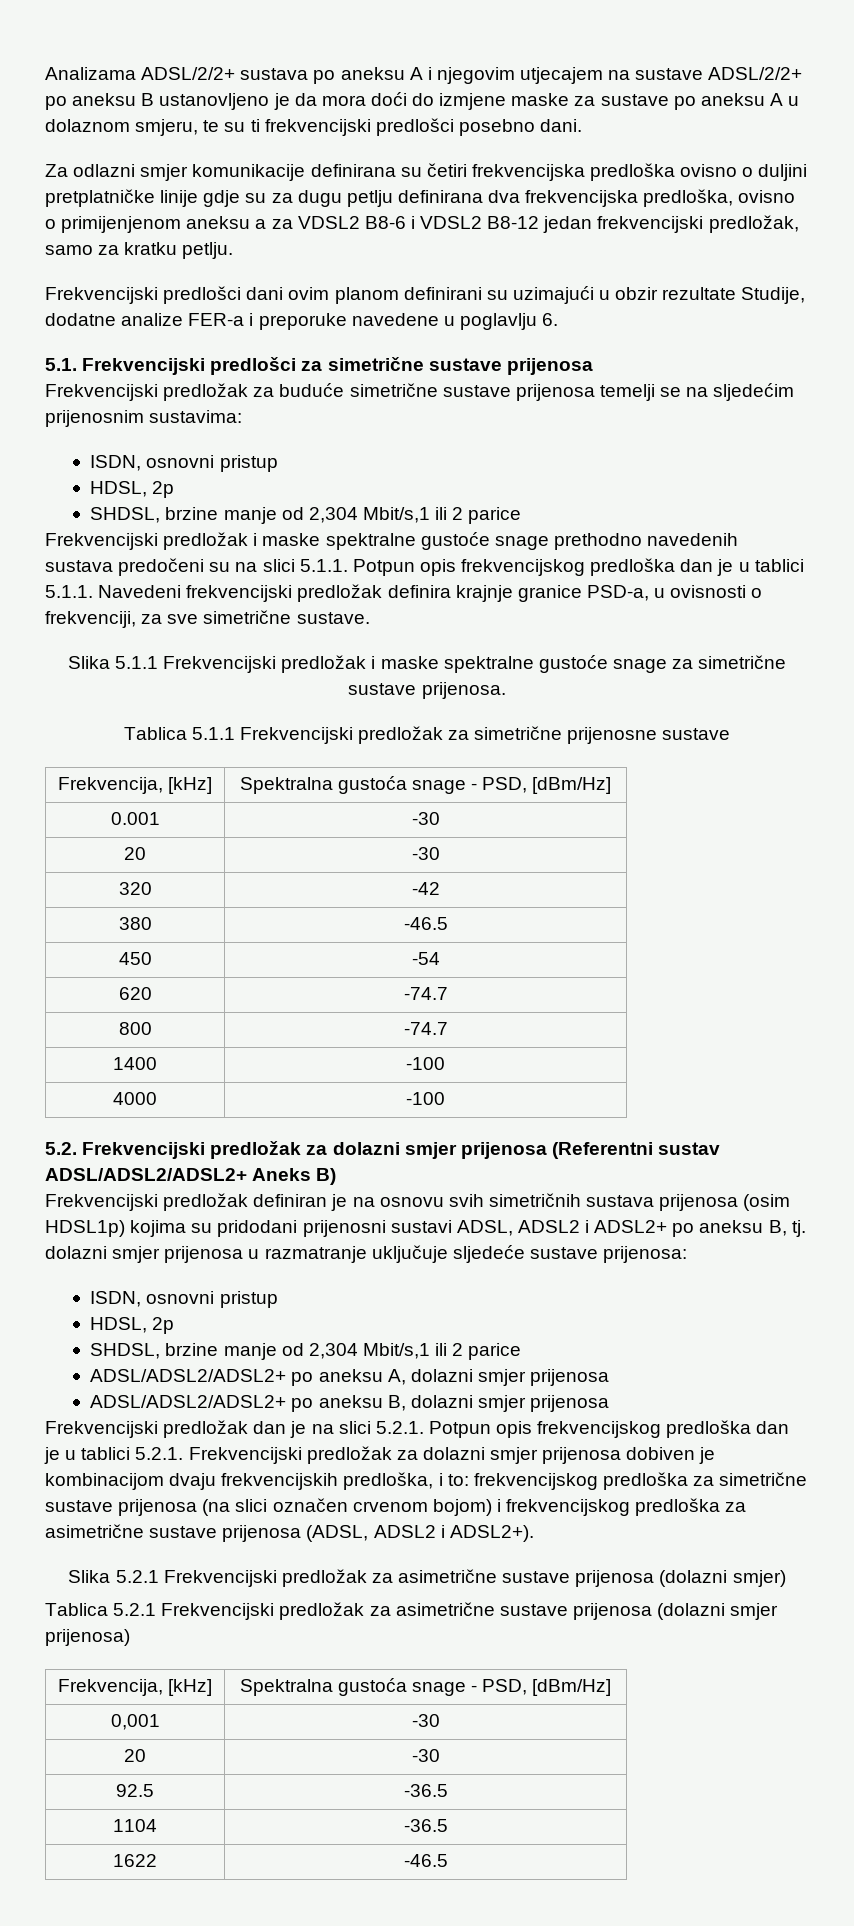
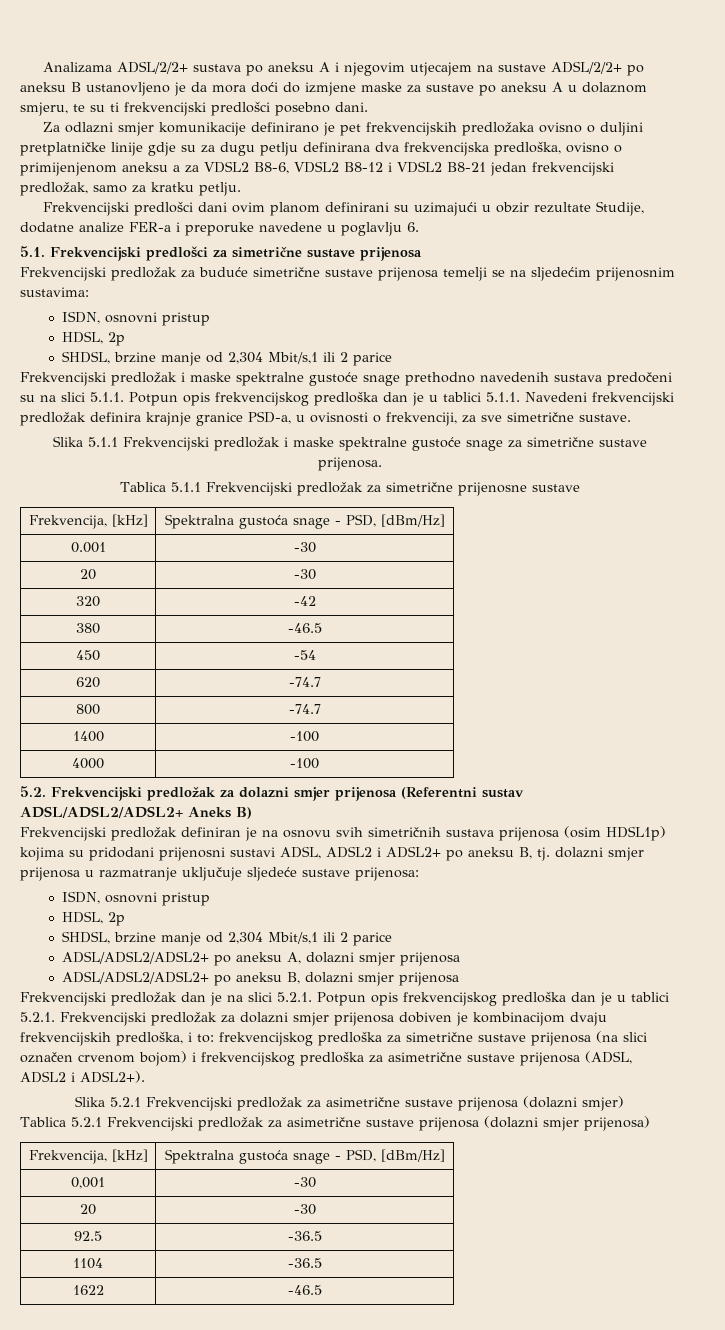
[310,163,676,181] definirana su četiri frekvencijska predloška -> [251,122,535,136] definirano je pet frekvencijskih predložaka
[364,216,406,229] B8-6 -> [254,161,383,174] B8-6, VDSL2 B8-12
[487,216,540,229] B8-12 -> [447,162,486,172] B8-21

